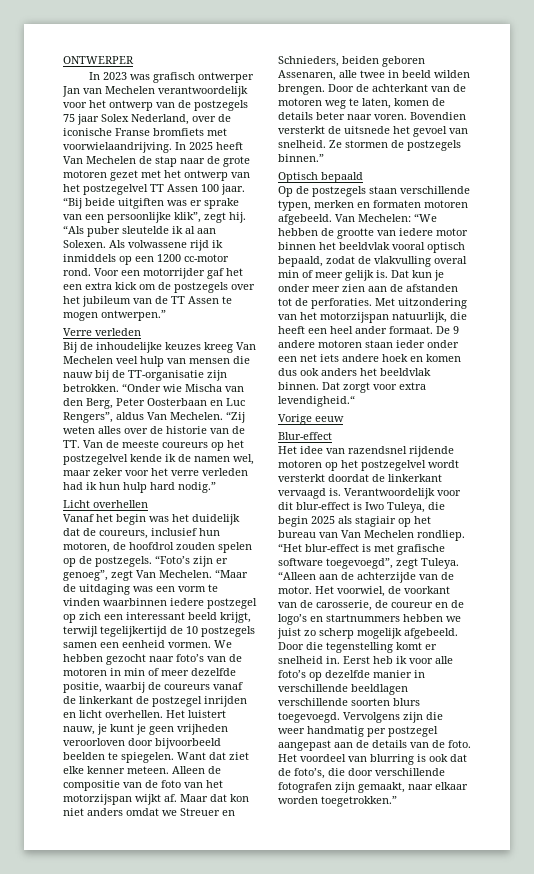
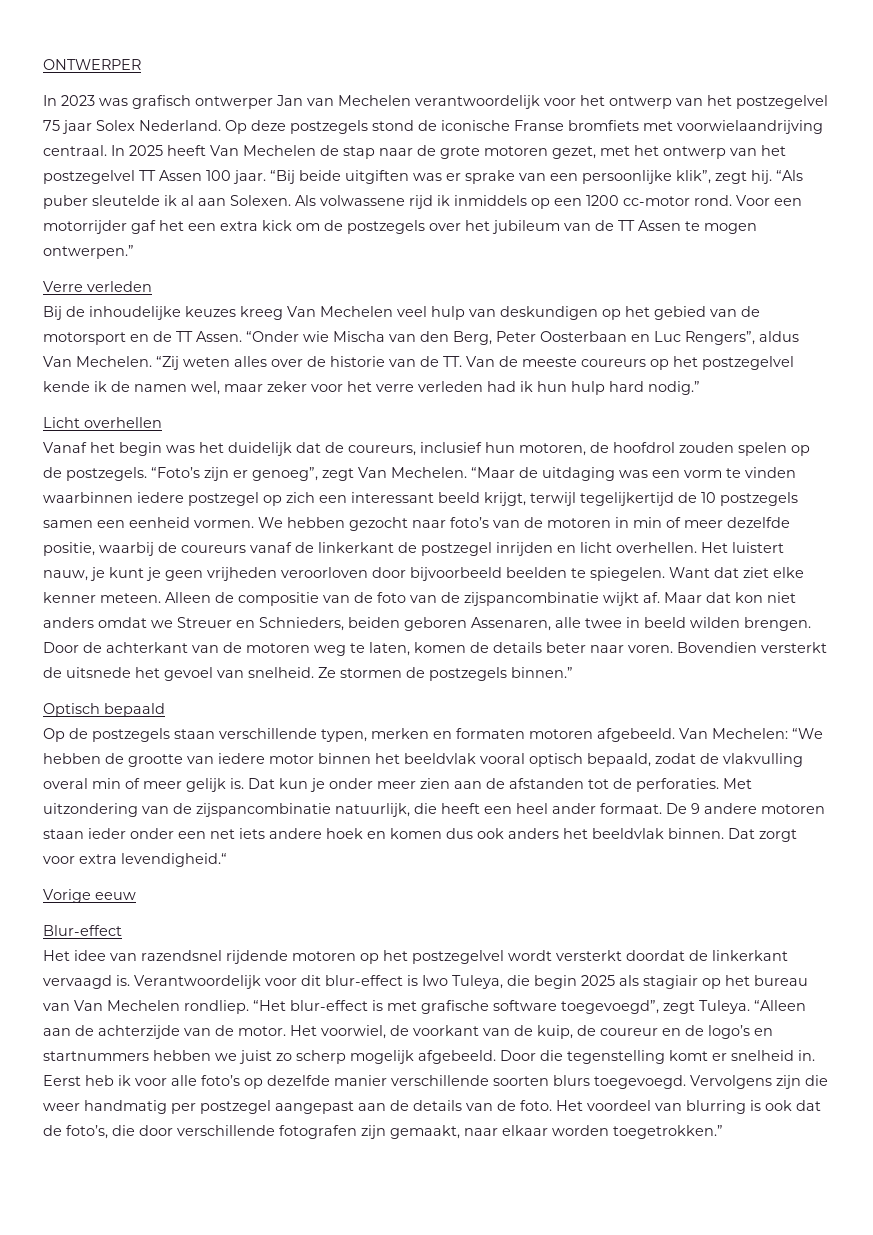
[178,100,248,111] de postzegels -> [707,95,828,109] het postzegelvel
[131,114,216,125] Nederland, over -> [139,120,414,134] Nederland. Op deze postzegels stond
[63,142,172,153] voorwielaandrijving. -> [677,120,823,134] [43,145,107,156] voorwielaandrijving centraal.
[110,170,138,181] gezet -> [552,146,596,159] gezet,
[189,356,250,364] [63,370,227,381] [63,384,119,392] mensen die nauw bij de TT-organisatie zijn betrokken. -> [500,306,760,320] [43,331,242,345] deskundigen op het gebied van de motorsport en de TT Assen.
[206,780,223,788] [63,794,132,805] het motorzijspan -> [441,592,599,606] de zijspancombinatie
[300,312,389,323] het motorzijspan -> [173,803,331,817] de zijspancombinatie
[316,600,372,611] carosserie, -> [537,1025,573,1039] kuip,
[414,670,425,678] [278,684,408,695] in verschillende beeldlagen -> (387, 1080) none

